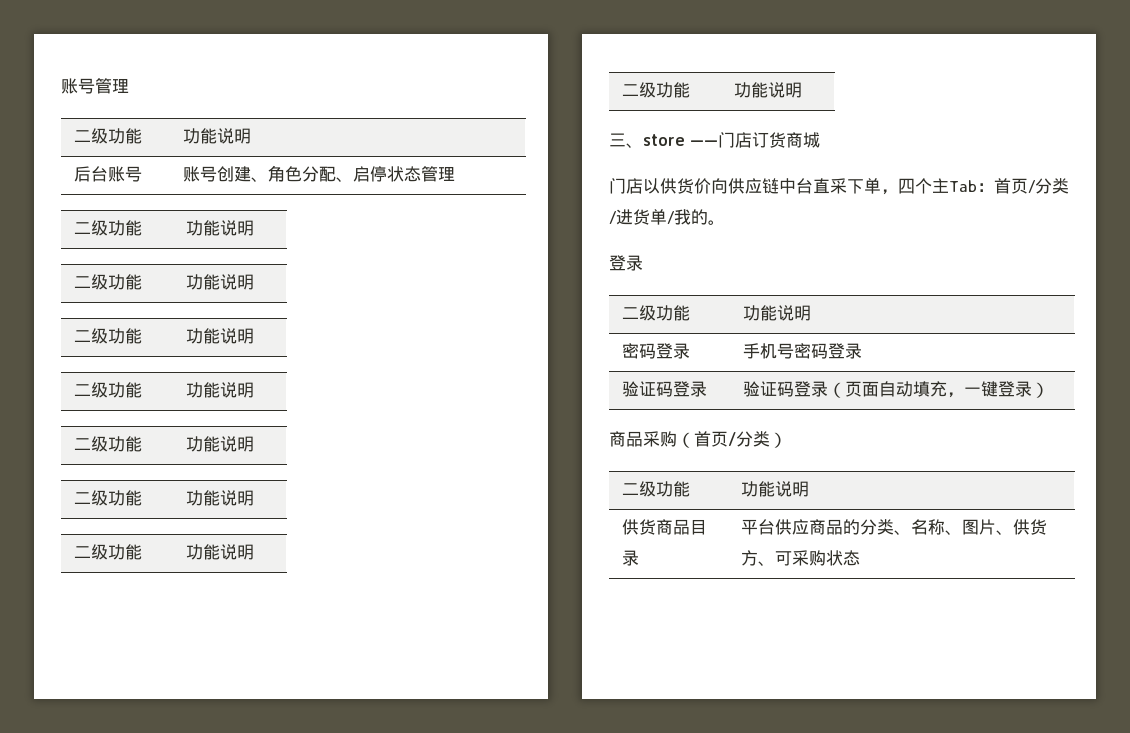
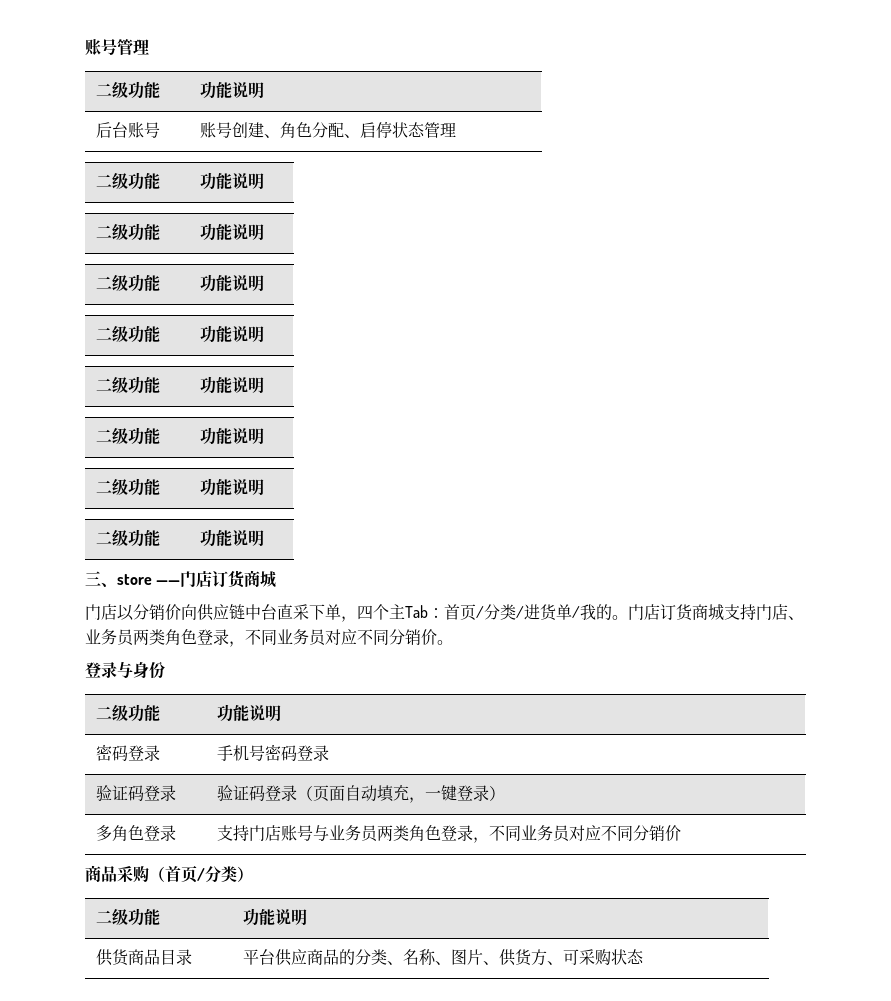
[660,178,694,194] 供货 -> [133,604,165,620] 分销
[609,255,643,271] // 登录 -> [627,604,804,621] [85,629,453,647] [85,661,165,679] 门店订货商城支持门店、业务员两类角色登录，不同业务员对应不同分销价。 // 登录与身份
(1049, 390) none -> [96,825,177,841] [217,825,682,843] // 多角色登录 | 支持门店账号与业务员两类角色登录，不同业务员对应不同分销价

